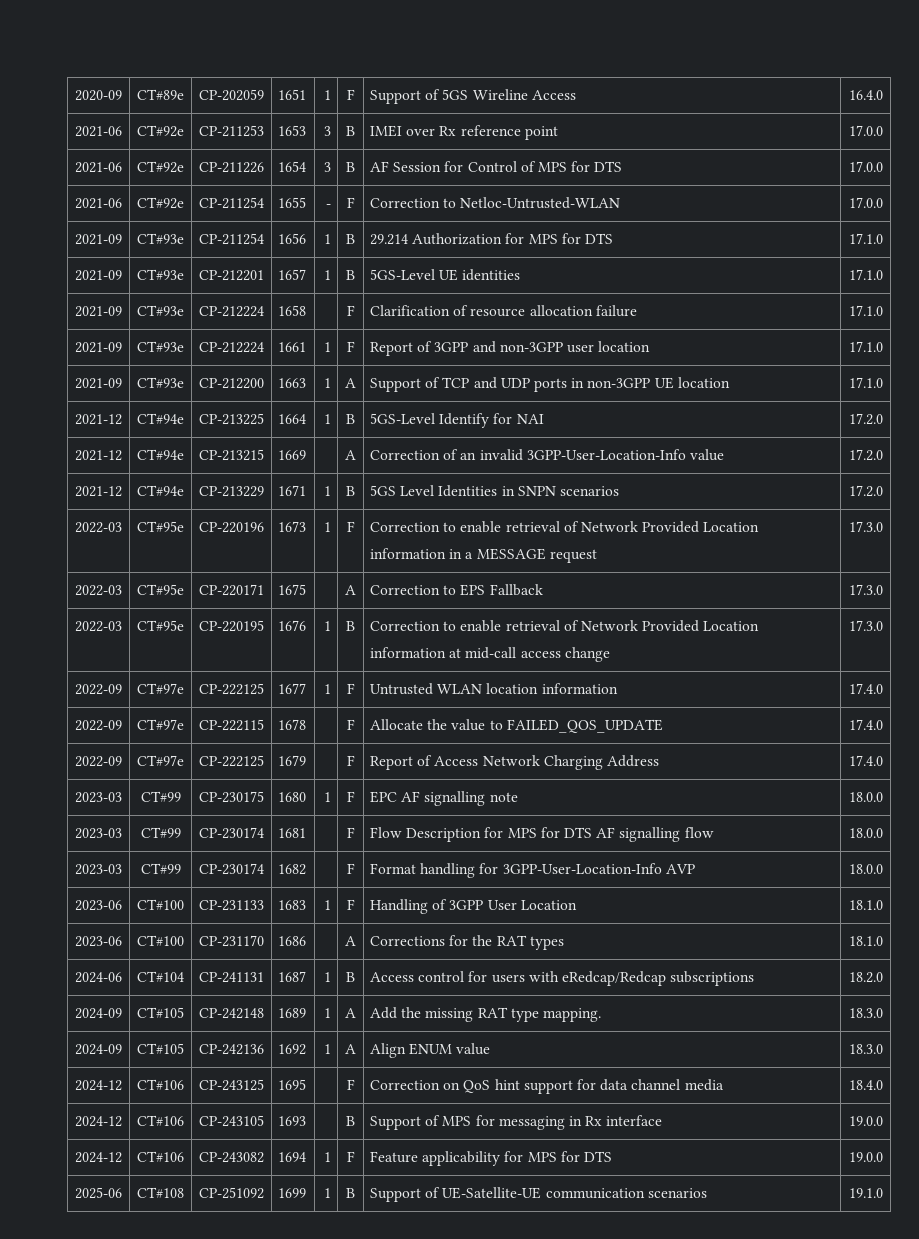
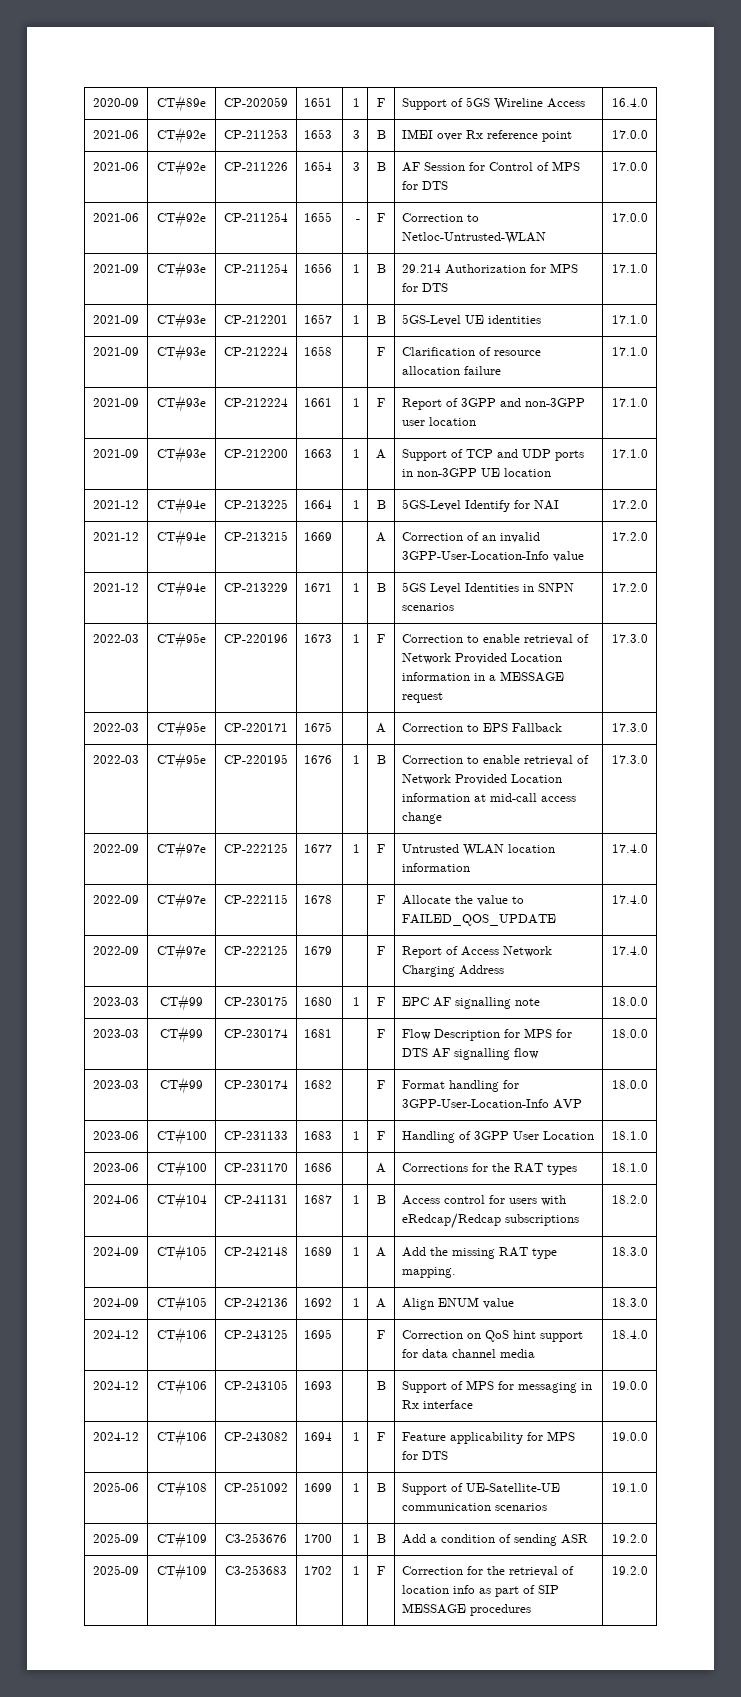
(883, 1193) none -> [93,1533,139,1543] [156,1531,207,1548] [225,1533,287,1543] [304,1534,333,1543] [352,1534,360,1543] [376,1534,386,1543] [402,1534,589,1546] [611,1534,648,1543] [93,1565,139,1575] [156,1563,207,1580] [225,1565,287,1575] [304,1566,333,1575] [352,1566,360,1575] [377,1566,385,1575] [402,1566,575,1577] [402,1585,560,1597] [402,1603,532,1616] [611,1566,648,1575] // 2025-09 | CT#109 | C3-253676 | 1700 | 1 | B | Add a condition of sending ASR | 19.2.0 // 2025-09 | CT#109 | C3-253683 | 1702 | 1 | F | Correction for the retrieval of location info as part of SIP MESSAGE procedures | 19.2.0

